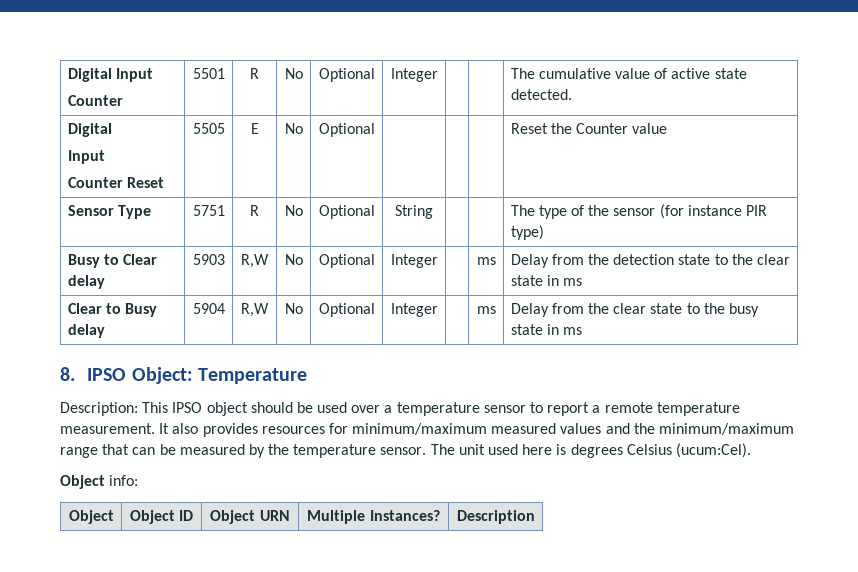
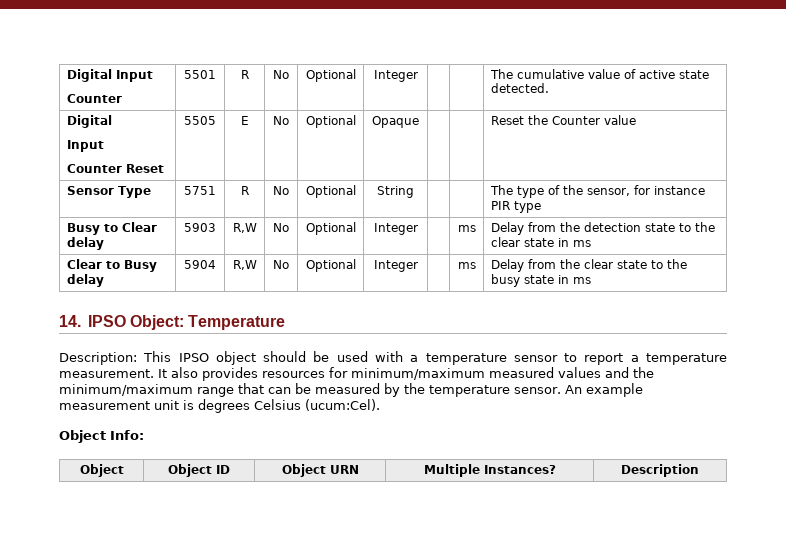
(375, 130) none -> [372,116,419,128] Opaque
[613,204,684,219] sensor (for -> [586,185,650,196] sensor, for
[510,225,544,240] type) -> [513,201,541,213] type
[60,367,75,381] 8. -> [59,315,81,327] 14.
[351,405,381,413] over -> [375,351,403,362] with
[604,402,653,413] remote -> (639, 358) none
[430,444,553,455] The unit used here -> [564,383,643,397] [59,400,179,410] An example measurement unit
[109,475,139,486] info: -> [110,430,144,440] Info:

